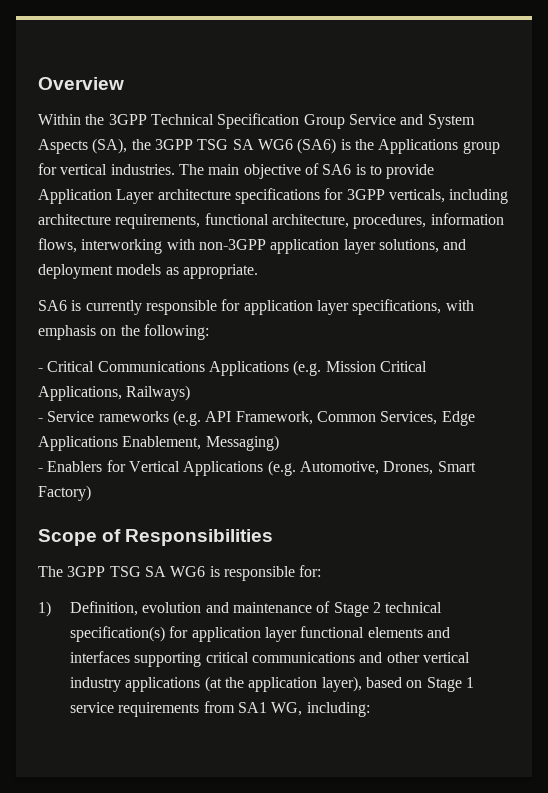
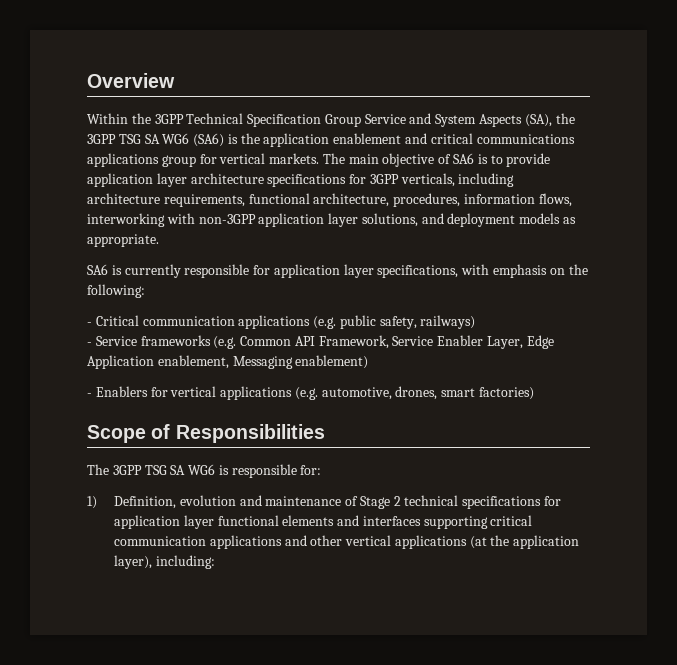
[378,139,459,154] Applications -> [263,133,575,147] [87,153,159,167] application enablement and critical communications applications
[110,164,175,175] industries. -> [269,153,320,164] markets.
[38,189,155,204] Application Layer -> [87,173,187,187] application layer
[97,360,427,376] [38,385,191,401] [38,410,475,426] [38,435,279,451] [38,460,476,476] [38,485,91,501] Communications Applications (e.g. Mission Critical Applications, Railways) // - Service rameworks (e.g. API Framework, Common Services, Edge Applications Enablement, Messaging) // - Enablers for Vertical Applications (e.g. Automotive, Drones, Smart Factory) -> [142,315,476,329] [87,335,554,349] [87,355,369,369] [87,386,535,400] communication applications (e.g. public safety, railways) // - Service frameworks (e.g. Common API Framework, Service Enabler Layer, Edge Application enablement, Messaging enablement) // - Enablers for vertical applications (e.g. automotive, drones, smart factories)
[69,626,165,642] specification(s) -> [462,496,542,509] specifications
[251,652,355,663] communications -> [113,535,282,549] communication applications
[69,677,121,692] industry -> (392, 540) none
[365,677,474,692] [69,701,303,717] based on Stage 1 service requirements from SA1 WG, -> (152, 562) none

